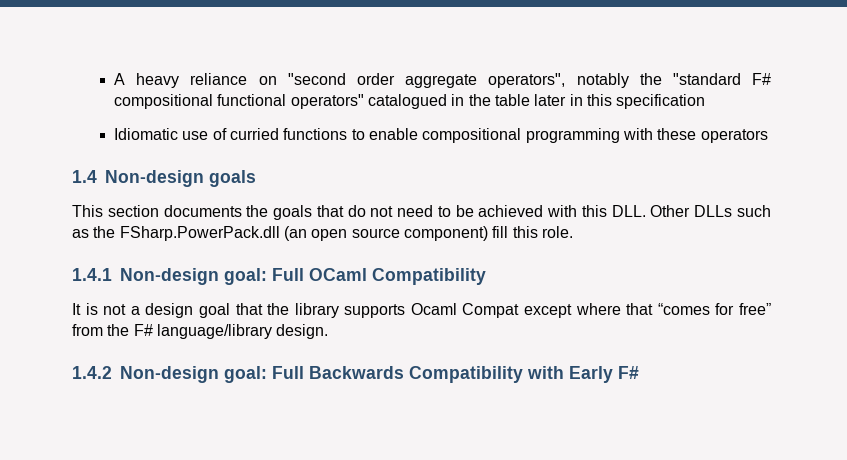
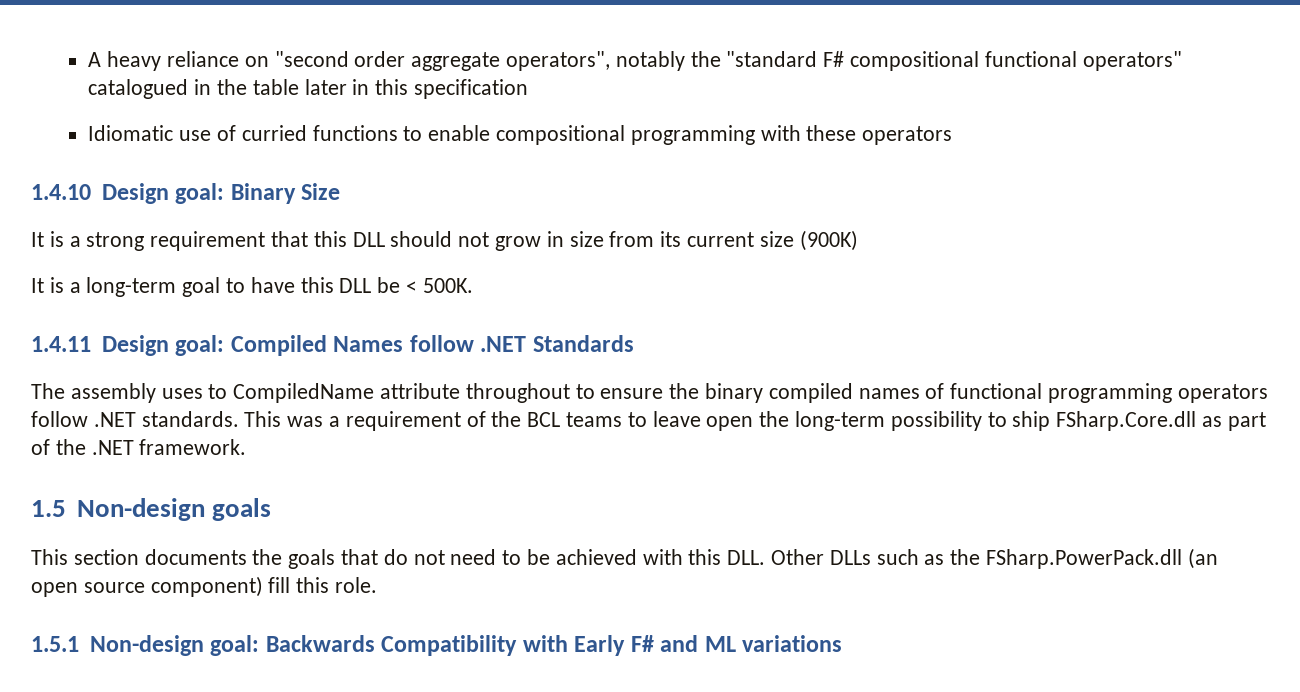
[72,170,97,183] 1.4 -> [31,183,341,204] [31,230,858,251] [31,277,473,297] [31,335,634,356] [31,383,1268,403] [31,411,1266,431] [31,439,247,455] [31,500,66,517] 1.4.10 Design goal: Binary Size // It is a strong requirement that this DLL should not grow in size from its current size (900K) // It is a long-term goal to have this DLL be < 500K. // 1.4.11 Design goal: Compiled Names follow .NET Standards // The assembly uses to CompiledName attribute throughout to ensure the binary compiled names of functional programming operators follow .NET standards. This was a requirement of the BCL teams to leave open the long-term possibility to ship FSharp.Core.dll as part of the .NET framework. // 1.5
[72,268,486,285] [72,303,771,318] [72,324,329,339] [72,366,304,383] 1.4.1 Non-design goal: Full OCaml Compatibility // It is not a design goal that the library supports Ocaml Compat except where that “comes for free” from the F# language/library design. // 1.4.2 Non-design goal: Full -> [31,635,260,656] 1.5.1 Non-design goal:
(639, 372) none -> [660,635,843,652] and ML variations

